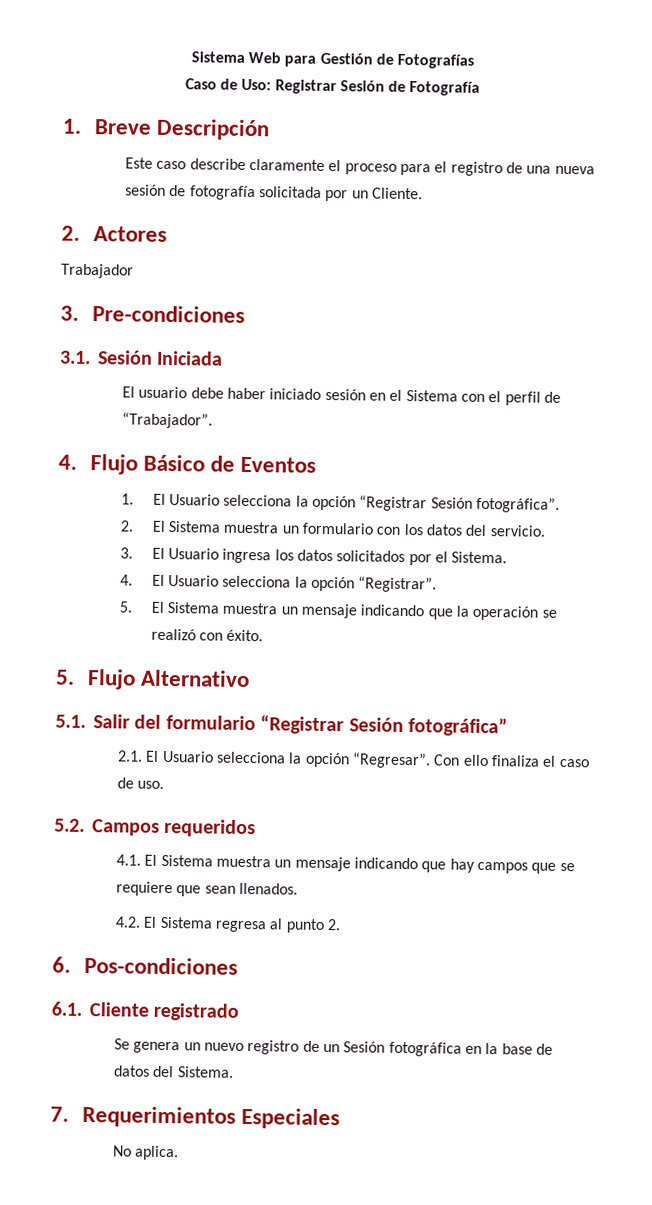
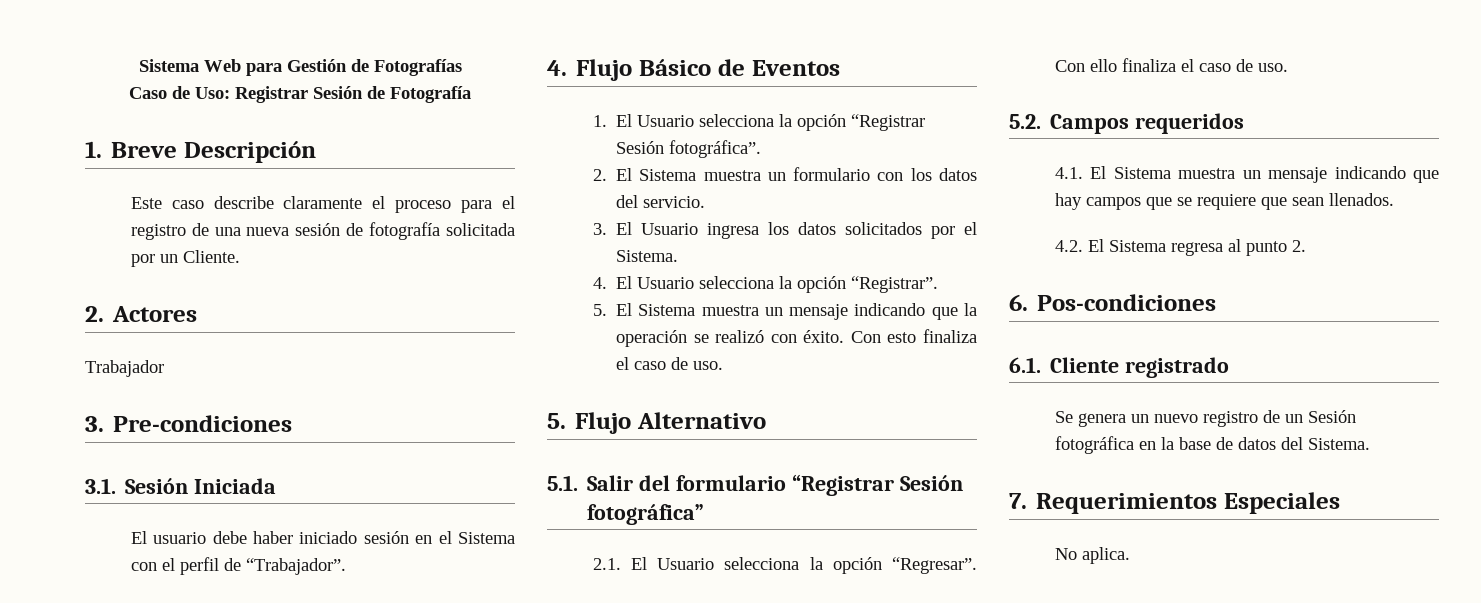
(264, 635) none -> [850,329,977,343] [616,357,724,370] Con esto finaliza el caso de uso.

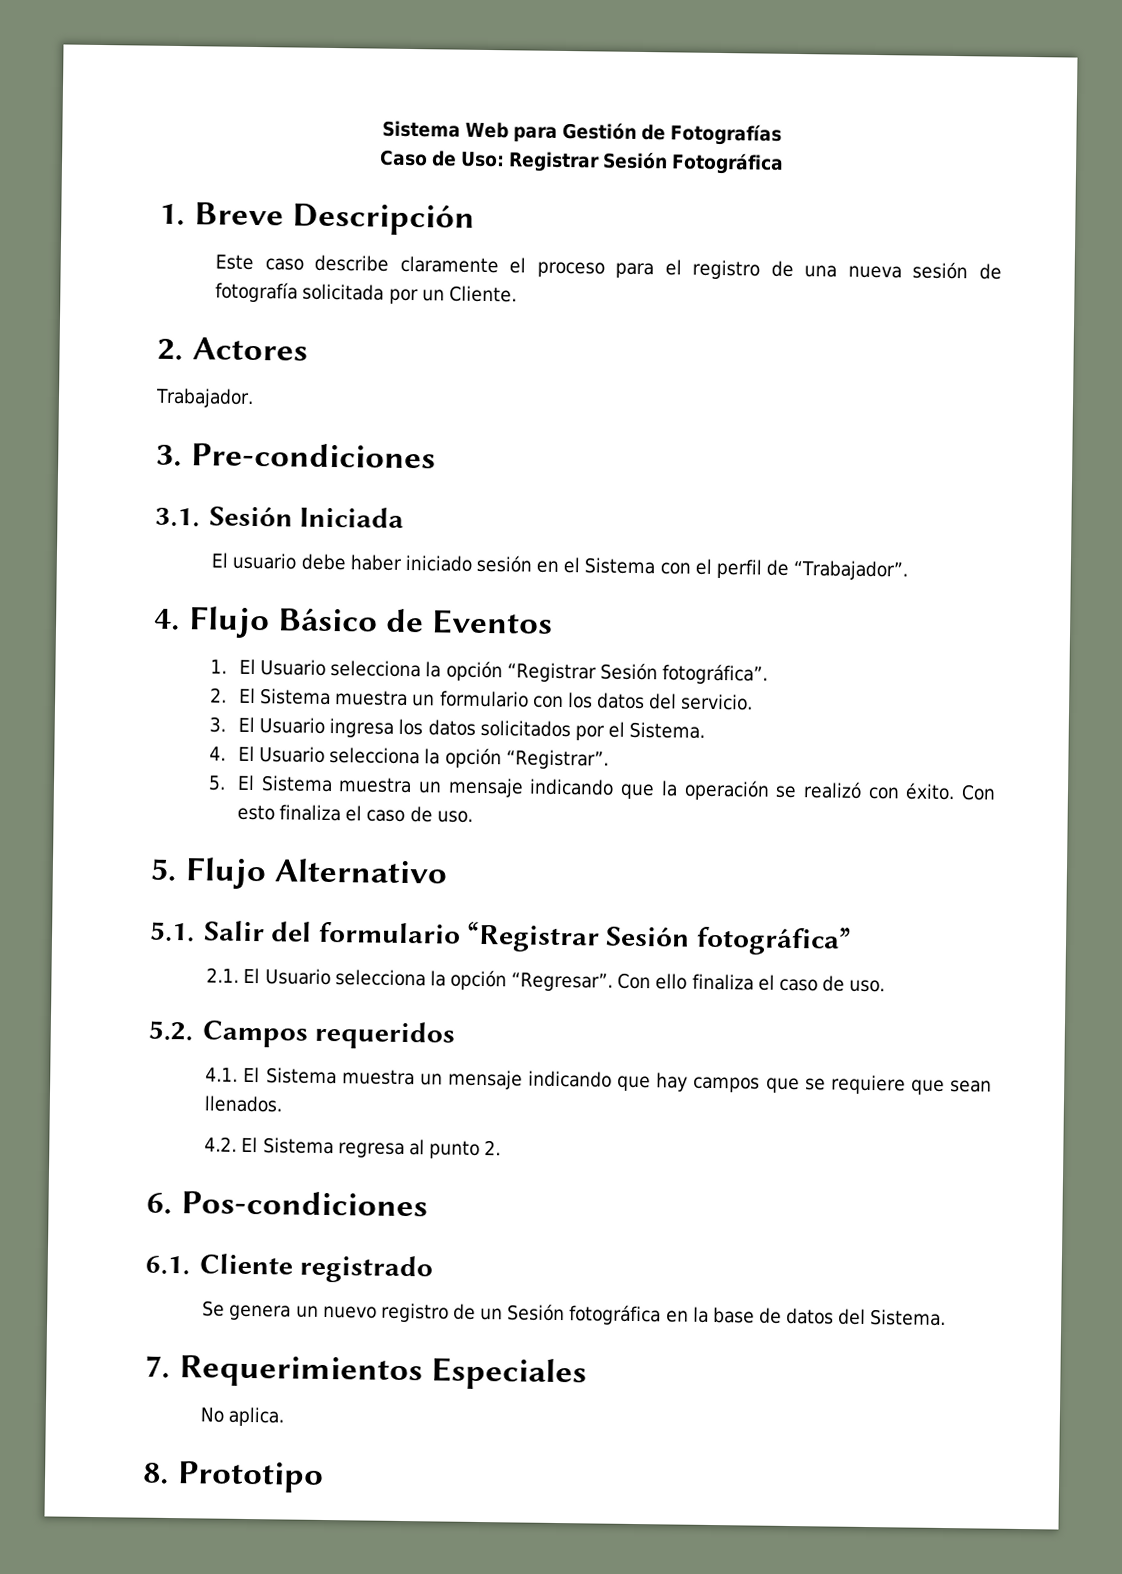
[367,86,471,103] de Fotografía -> [671,152,785,175] Fotográfica
[85,360,164,377] Trabajador -> [155,387,254,408] Trabajador.
(1130, 555) none -> [142,1461,324,1493] // 8. Prototipo

